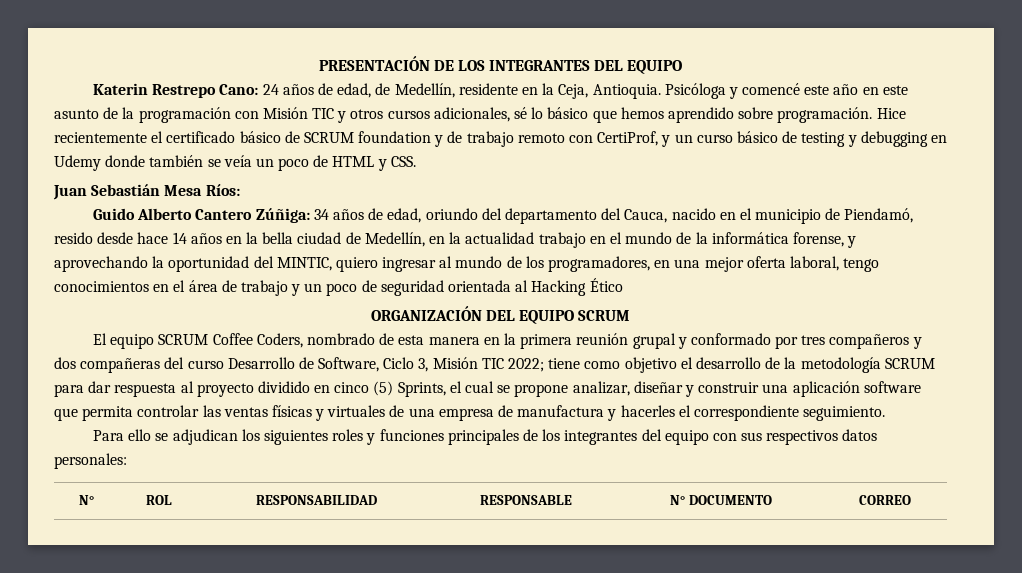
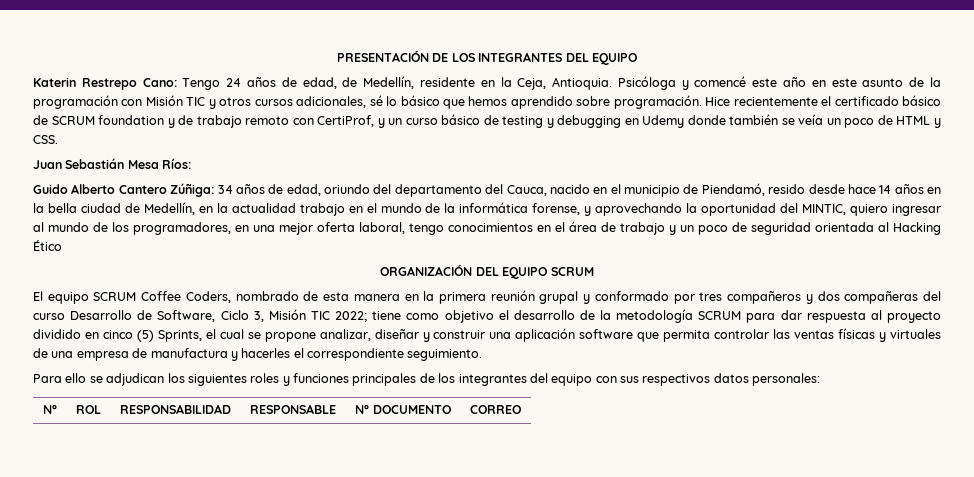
(259, 89) none -> [182,78,221,90] Tengo

